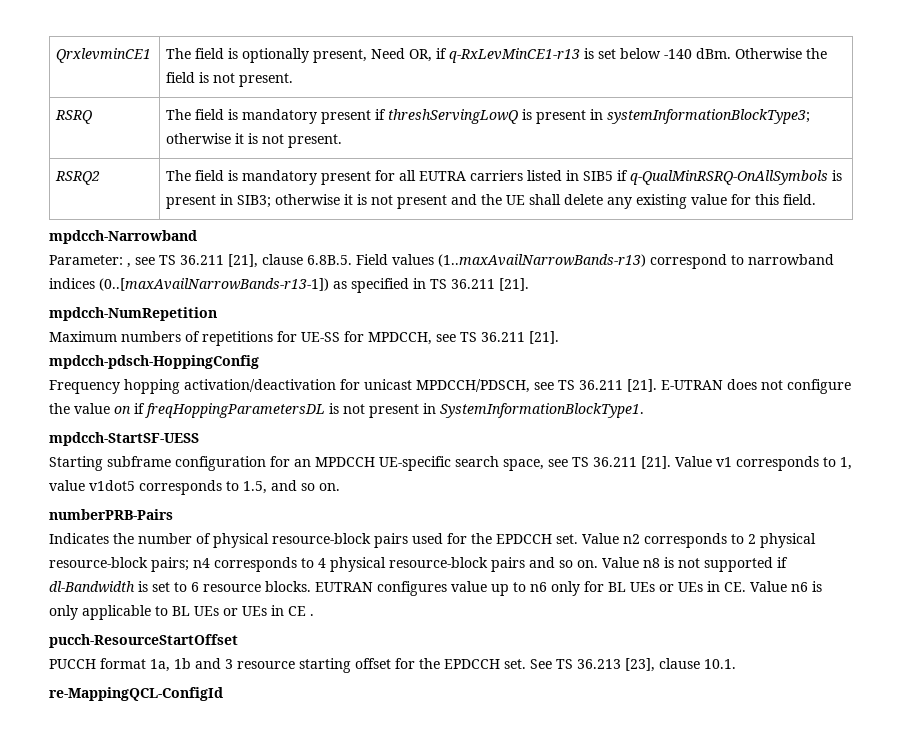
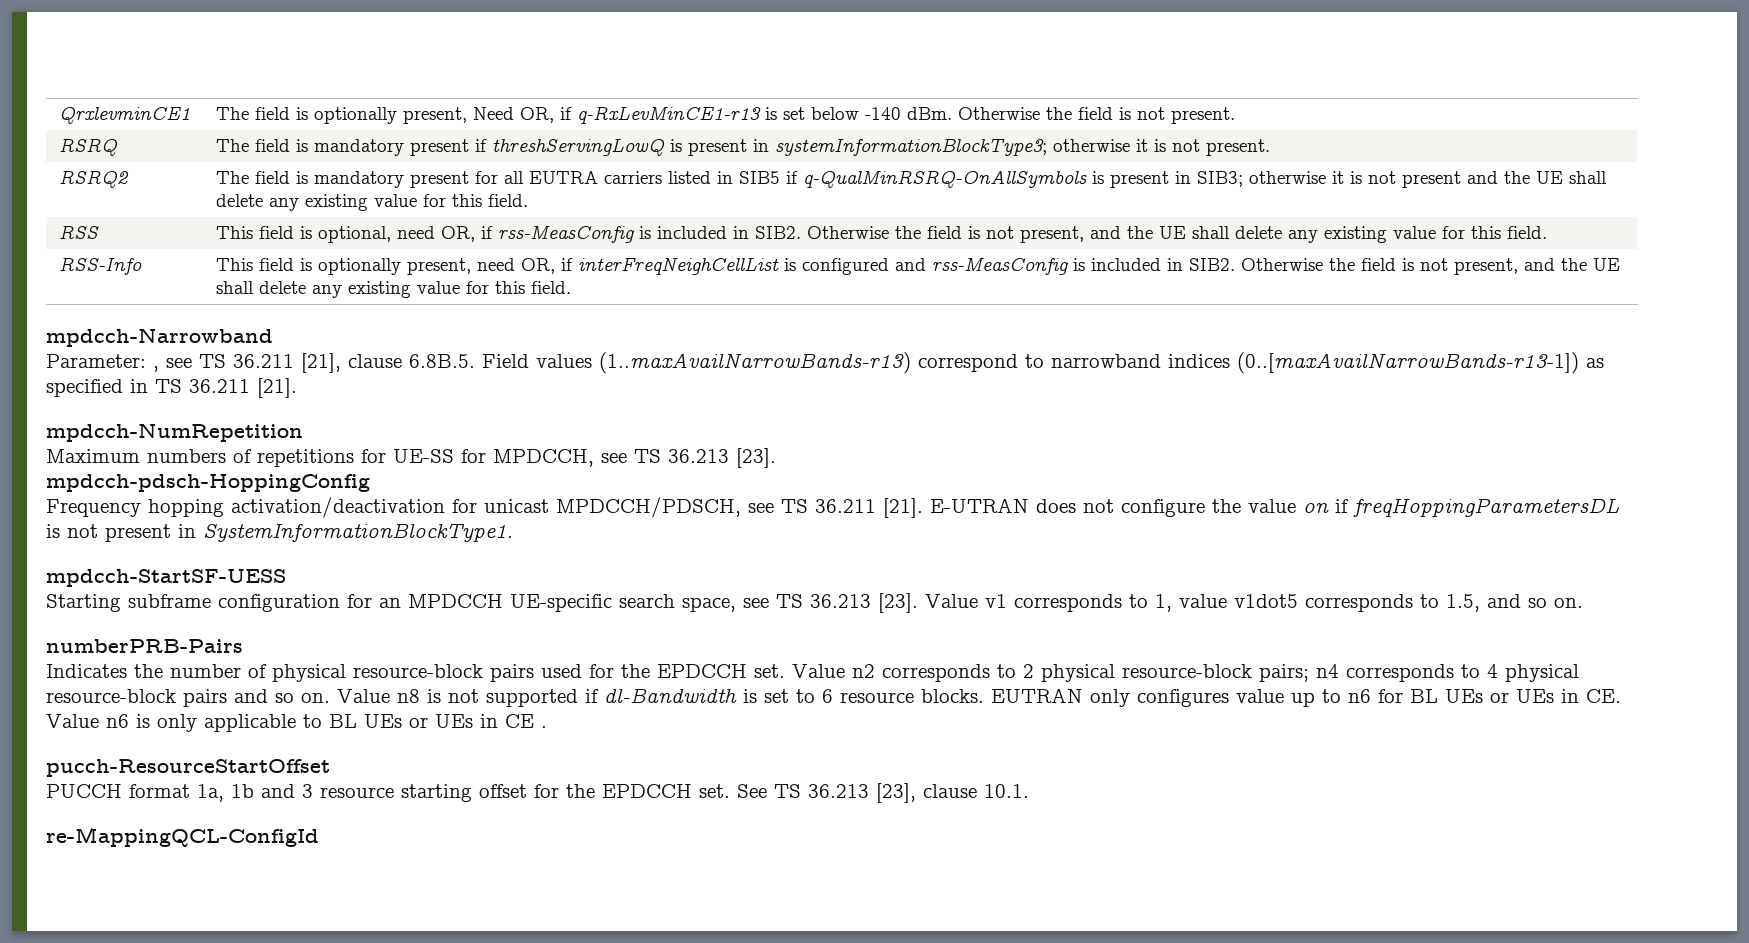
(817, 199) none -> [58,225,99,239] [215,225,1547,243] [58,257,142,275] [215,257,1620,275] [215,281,571,298] // RSS | This field is optional, need OR, if rss-MeasConfig is included in SIB2. Otherwise the field is not present, and the UE shall delete any existing value for this field. // RSS-Info | This field is optionally present, need OR, if interFreqNeighCellList is configured and rss-MeasConfig is included in SIB2. Otherwise the field is not present, and the UE shall delete any existing value for this field.
[481,331,559,344] 36.211 [21]. -> [668,448,776,468] 36.213 [23].
[593,456,671,469] 36.211 [21]. -> [810,593,918,613] 36.213 [23].
(373, 587) none -> [1090,689,1130,707] only
[551,581,580,596] only -> (1371, 696) none

